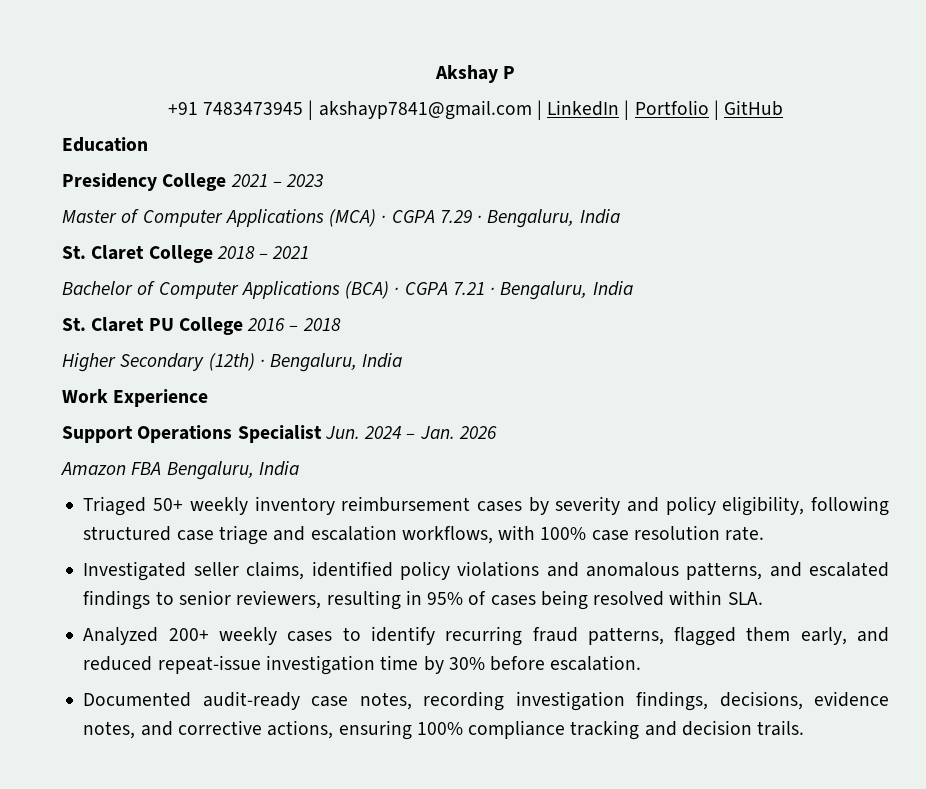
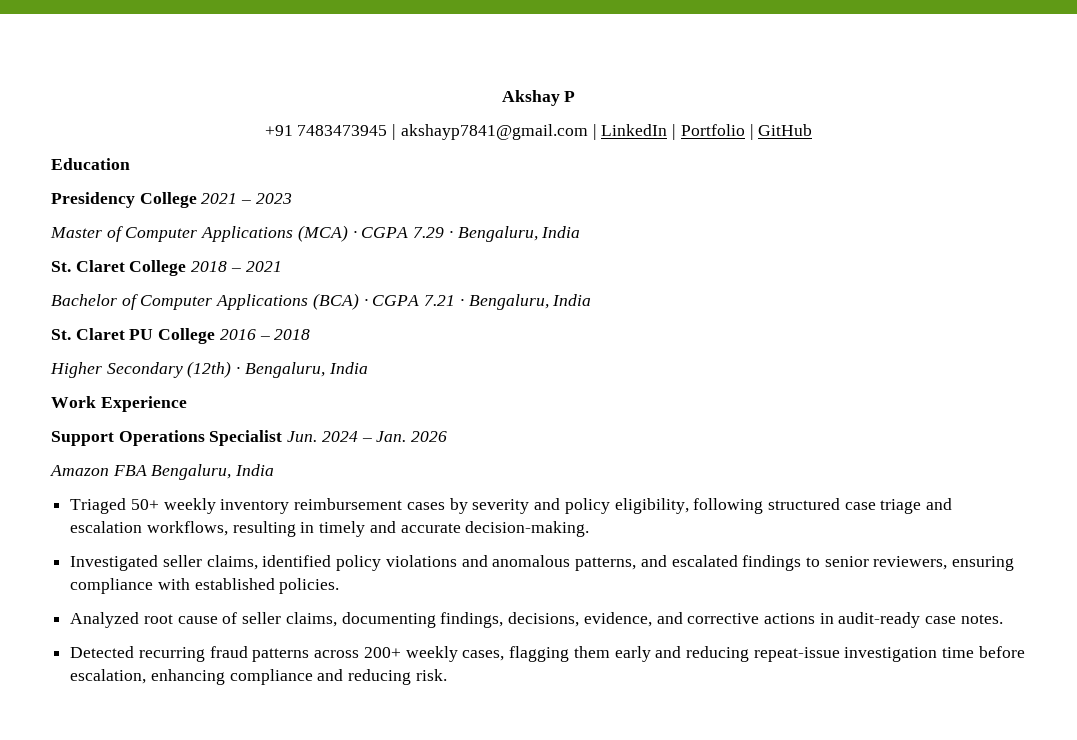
[498,525,765,541] with 100% case resolution rate. -> [232,521,590,537] resulting in timely and accurate decision-making.
[326,590,763,610] [83,626,890,646] [83,655,642,675] [83,691,890,711] [83,720,805,740] resulting in 95% of cases being resolved within SLA. // Analyzed 200+ weekly cases to identify recurring fraud patterns, flagged them early, and reduced repeat-issue investigation time by 30% before escalation. // Documented audit-ready case notes, recording investigation findings, decisions, evidence notes, and corrective actions, ensuring 100% compliance tracking and decision trails. -> [952,556,1015,571] [70,578,340,594] [70,612,1003,628] [70,646,1025,662] [70,669,447,685] ensuring compliance with established policies. // Analyzed root cause of seller claims, documenting findings, decisions, evidence, and corrective actions in audit-ready case notes. // Detected recurring fraud patterns across 200+ weekly cases, flagging them early and reducing repeat-issue investigation time before escalation, enhancing compliance and reducing risk.

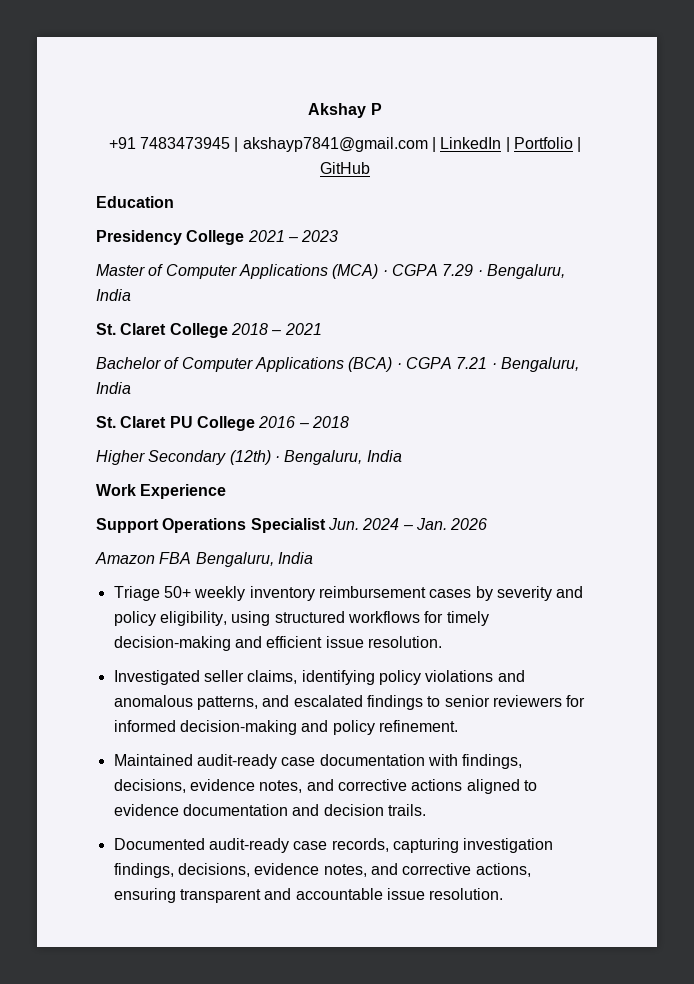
[70,498,127,514] Triaged -> [113,586,160,601] Triage
[693,498,953,514] [70,521,590,537] following structured case triage and escalation workflows, resulting in timely and accurate decision-making. -> [231,611,489,626] [113,636,442,651] using structured workflows for timely decision-making and efficient issue resolution.
[262,555,332,567] identified -> [301,670,375,685] identifying
[873,556,1015,571] [70,578,340,594] [70,612,1003,628] [70,646,1025,662] [70,669,447,685] reviewers, ensuring compliance with established policies. // Analyzed root cause of seller claims, documenting findings, decisions, evidence, and corrective actions in audit-ready case notes. // Detected recurring fraud patterns across 200+ weekly cases, flagging them early and reducing repeat-issue investigation time before escalation, enhancing compliance and reducing risk. -> [492,695,586,707] [113,720,458,735] [113,754,523,769] [113,779,537,794] [113,804,426,816] [113,838,554,853] [113,863,531,878] [113,888,504,903] reviewers for informed decision-making and policy refinement. // Maintained audit-ready case documentation with findings, decisions, evidence notes, and corrective actions aligned to evidence documentation and decision trails. // Documented audit-ready case records, capturing investigation findings, decisions, evidence notes, and corrective actions, ensuring transparent and accountable issue resolution.

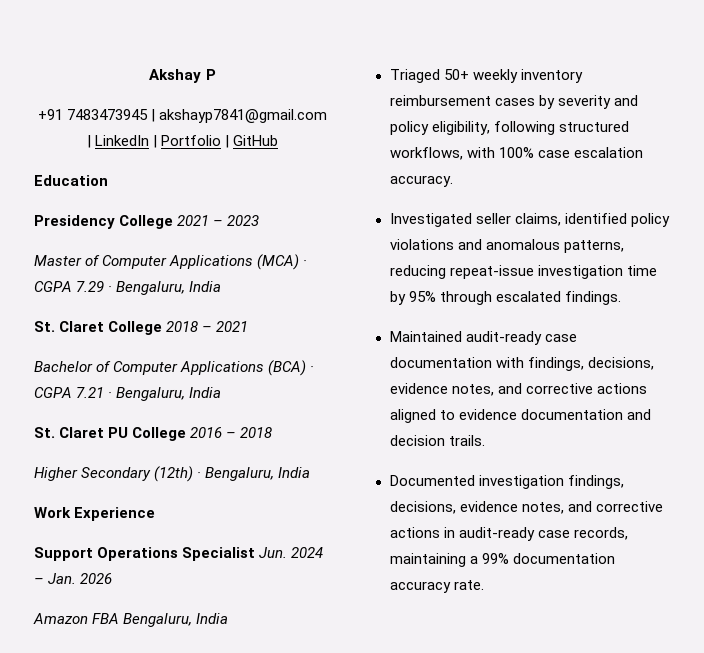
[113,586,160,601] Triage -> [389,69,440,83] Triaged
[231,611,489,626] [113,636,442,651] using structured workflows for timely decision-making and efficient issue resolution. -> [493,121,629,135] [389,147,643,160] [389,175,453,187] following structured workflows, with 100% case escalation accuracy.
[301,670,375,685] identifying -> [564,213,627,224] identified
[262,695,586,710] [113,720,458,735] and escalated findings to senior reviewers for informed decision-making and policy refinement. -> [389,265,657,279] [389,291,621,305] reducing repeat-issue investigation time by 95% through escalated findings.
[208,838,459,853] audit-ready case records, capturing -> (475, 480) none
[475,863,531,877] [113,888,504,903] actions, ensuring transparent and accountable issue resolution. -> [389,527,628,541] [389,553,615,567] [389,580,484,593] actions in audit-ready case records, maintaining a 99% documentation accuracy rate.

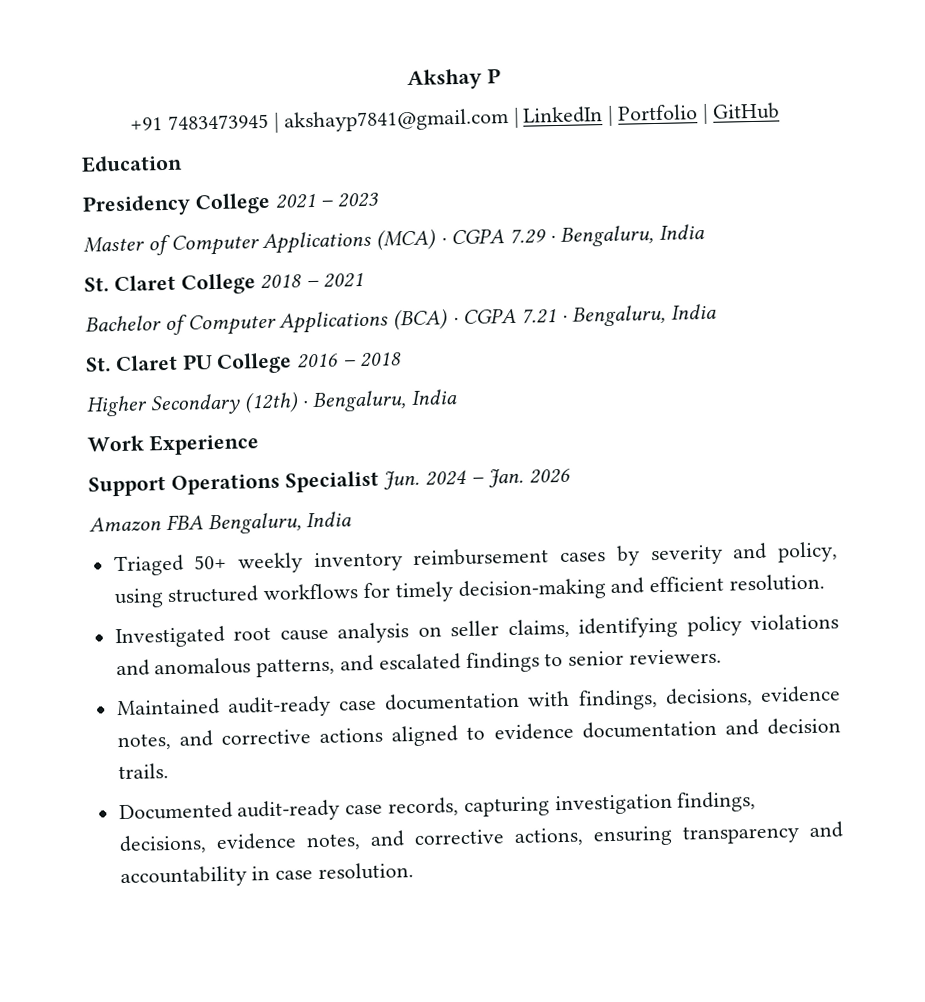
[389,121,629,135] [389,147,643,160] [389,175,453,187] [389,213,472,227] policy eligibility, following structured workflows, with 100% case escalation accuracy. // Investigated -> [776,541,838,563] [113,573,826,609] [114,622,442,649] policy, using structured workflows for timely decision-making and efficient resolution. // Investigated root cause analysis on
[564,213,627,224] identified -> [578,616,679,639] identifying
[389,265,657,279] [389,291,621,305] reducing repeat-issue investigation time by 95% through escalated findings. -> [340,648,723,673] and escalated findings to senior reviewers.
(475, 480) none -> [237,796,550,822] audit-ready case records, capturing
[389,527,628,541] [389,553,615,567] [389,580,484,593] actions in audit-ready case records, maintaining a 99% documentation accuracy rate. -> [513,821,843,847] [119,862,415,889] actions, ensuring transparency and accountability in case resolution.

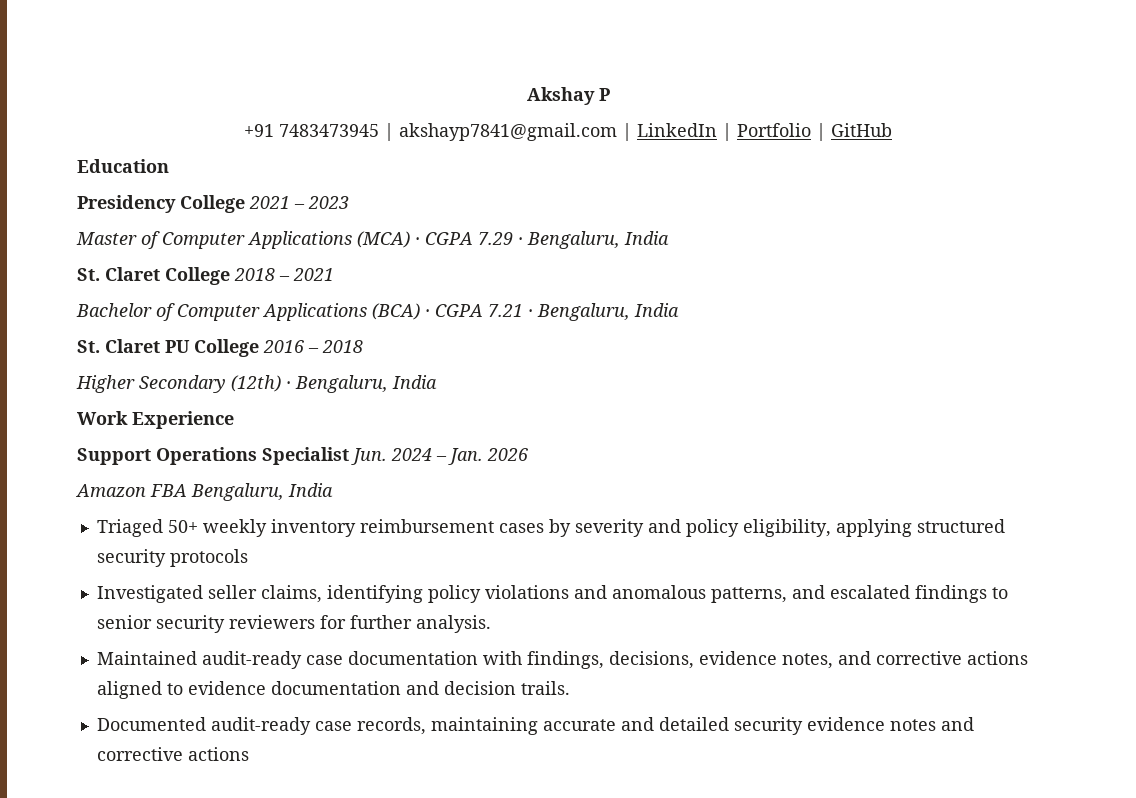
[776,541,838,563] [113,573,826,609] [114,622,442,649] policy, using structured workflows for timely decision-making and efficient resolution. // Investigated root cause analysis on -> [685,519,1005,537] [96,549,248,567] [96,585,203,603] policy eligibility, applying structured security protocols // Investigated
[629,648,723,665] reviewers. -> [155,615,491,633] security reviewers for further analysis.
[463,791,757,818] [118,821,843,855] [119,862,415,889] capturing investigation findings, decisions, evidence notes, and corrective actions, ensuring transparency and accountability in case resolution. -> [430,717,974,735] [96,747,249,761] maintaining accurate and detailed security evidence notes and corrective actions

